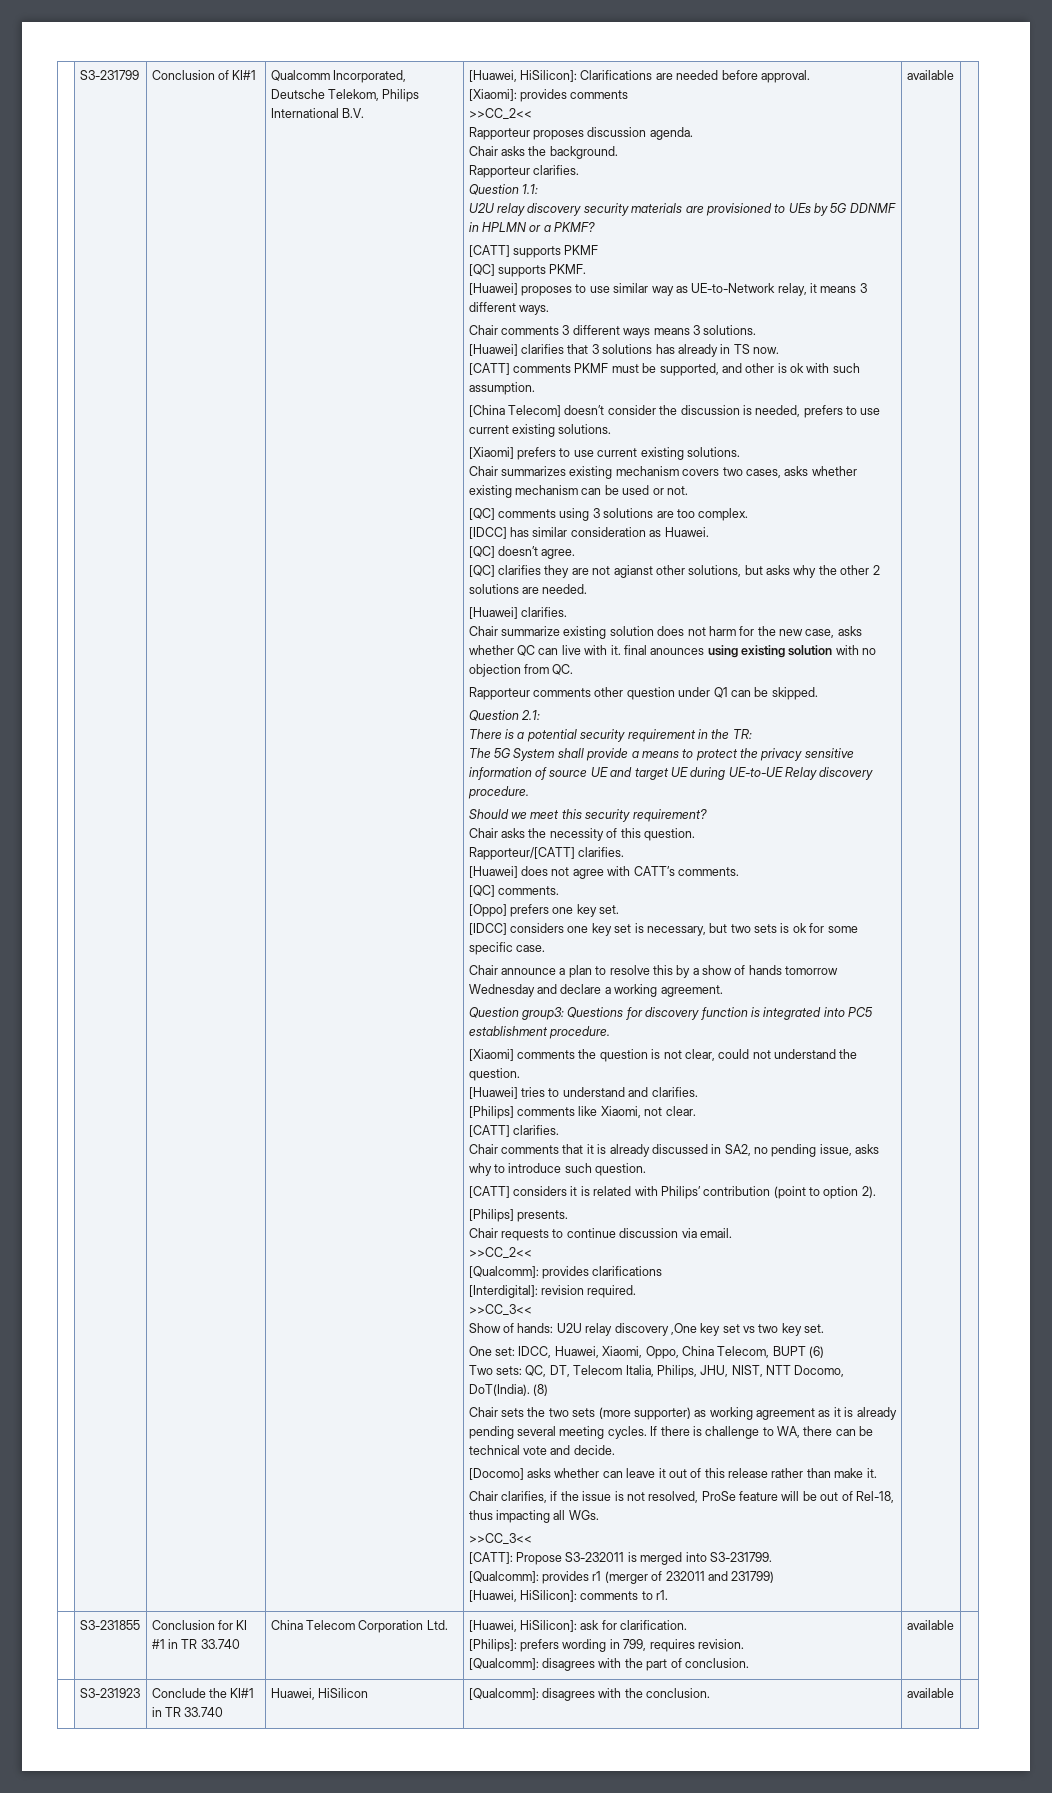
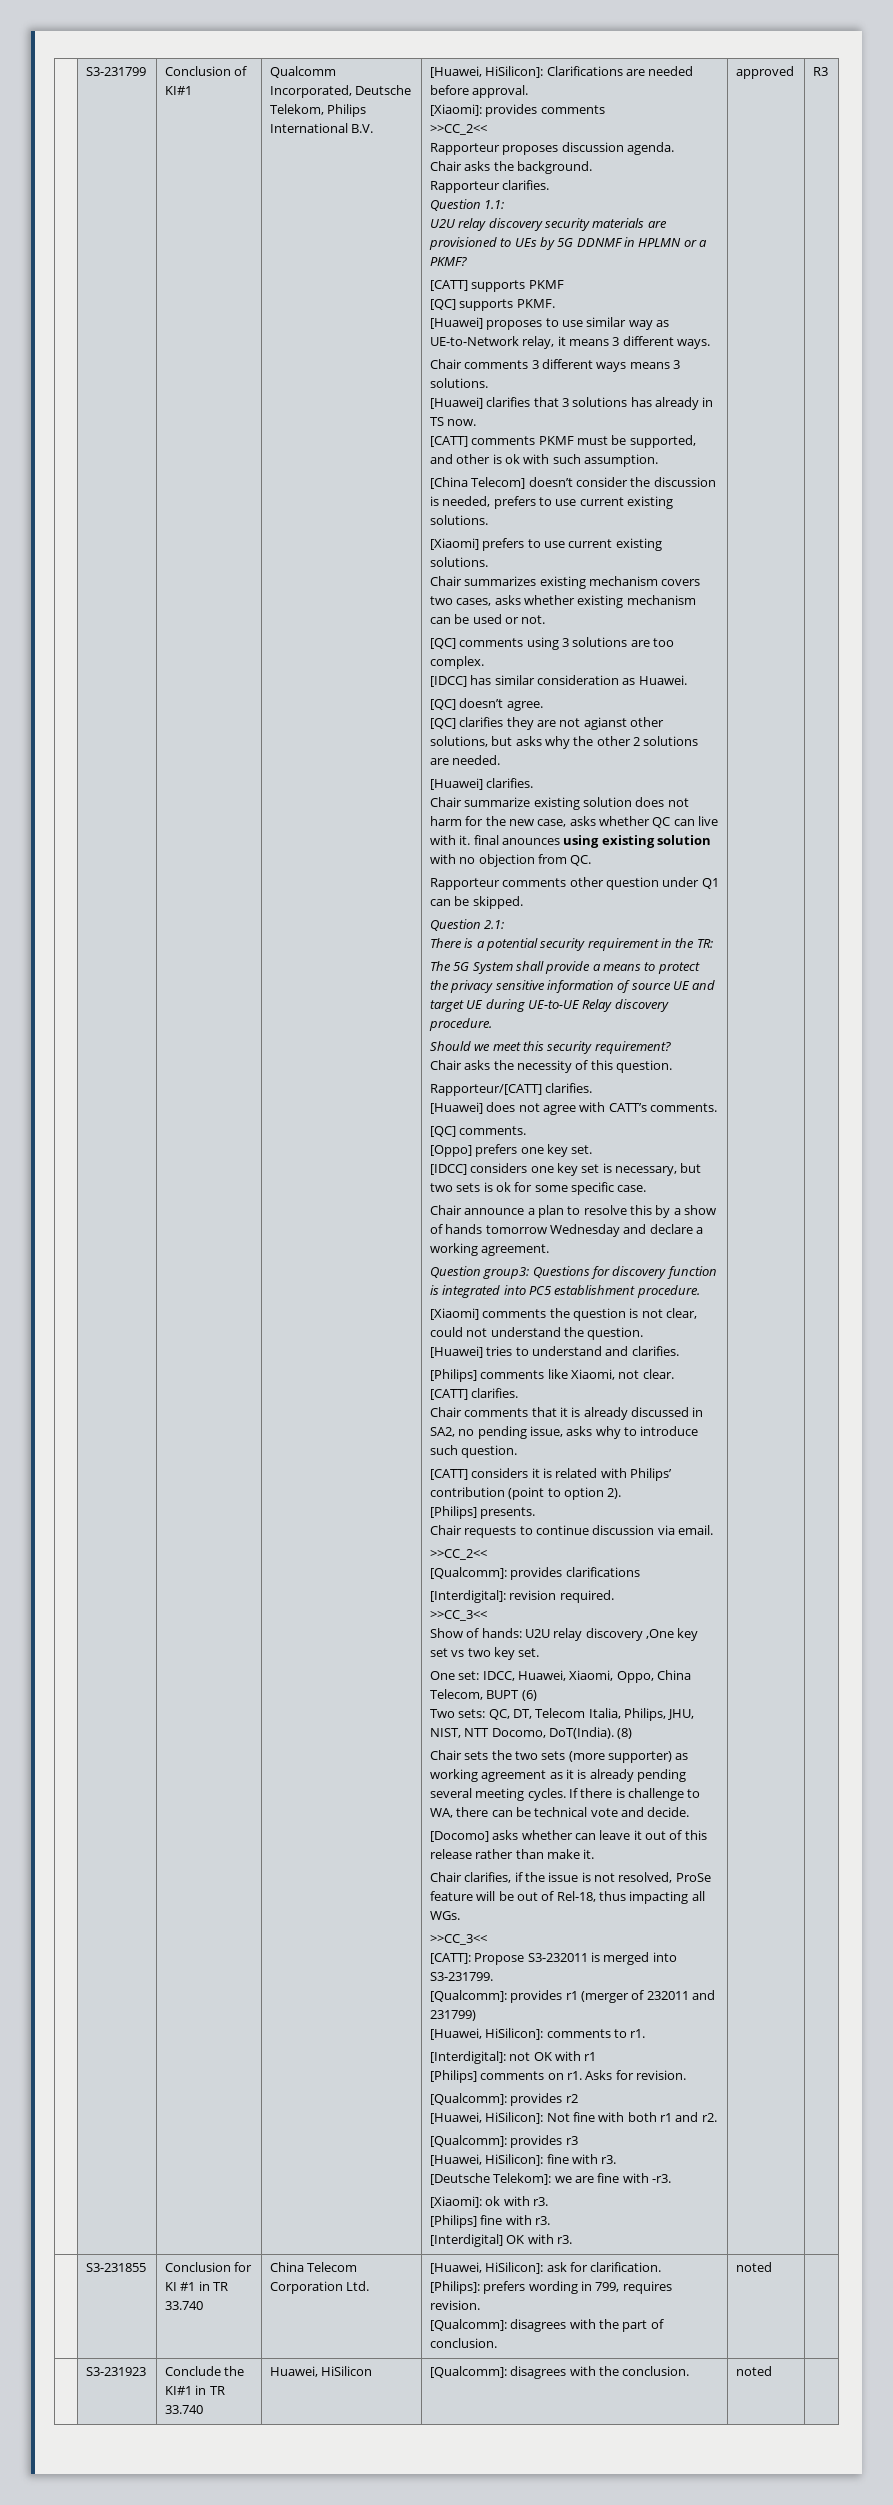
[906,70,954,80] | available | -> [429,2051,597,2064] [429,2070,687,2083] [429,2093,578,2106] [429,2112,717,2124] [429,2135,578,2148] [429,2154,617,2166] [429,2173,672,2185] [429,2196,548,2208] [429,2215,550,2228] [429,2234,572,2247] [735,66,794,79] [812,67,828,76] // [Interdigital]: not OK with r1 // [Philips] comments on r1. Asks for revision. // [Qualcomm]: provides r2 // [Huawei, HiSilicon]: Not fine with both r1 and r2. // [Qualcomm]: provides r3 // [Huawei, HiSilicon]: fine with r3. // [Deutsche Telekom]: we are fine with -r3. // [Xiaomi]: ok with r3. // [Philips] fine with r3. // [Interdigital] OK with r3. | approved | R3
[906,1620,954,1630] available -> [735,2262,772,2272] noted
[906,1688,954,1698] available -> [735,2366,772,2376] noted

